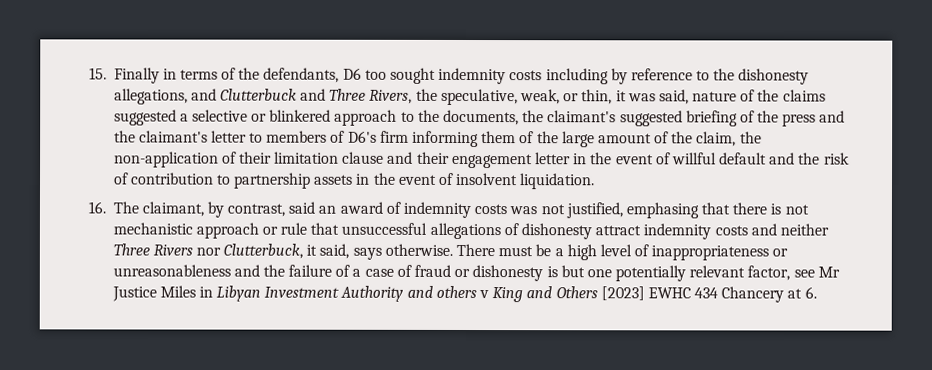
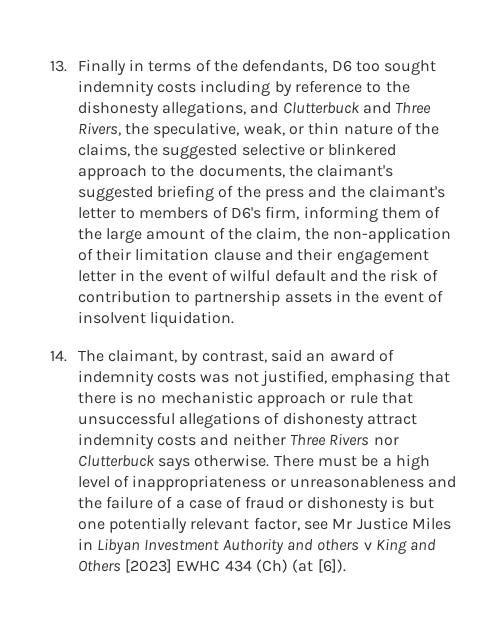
[88,67,107,80] 15. -> [49,60,67,72] 13.
[581,89,826,105] [113,109,189,126] thin, it was said, nature of the claims suggested a -> [308,122,440,135] [77,143,238,159] thin nature of the claims, the suggested
[379,130,409,143] firm -> [265,206,300,220] firm,
[671,152,717,165] willful -> [230,269,271,282] wilful
[87,201,106,214] 16. -> [49,350,67,362] 14.
[784,204,809,215] not -> [137,395,157,404] no
[223,243,350,259] Clutterbuck, it said, -> [77,455,155,467] Clutterbuck
[721,286,817,303] Chancery at 6. -> [255,559,346,573] (Ch) (at [6]).

